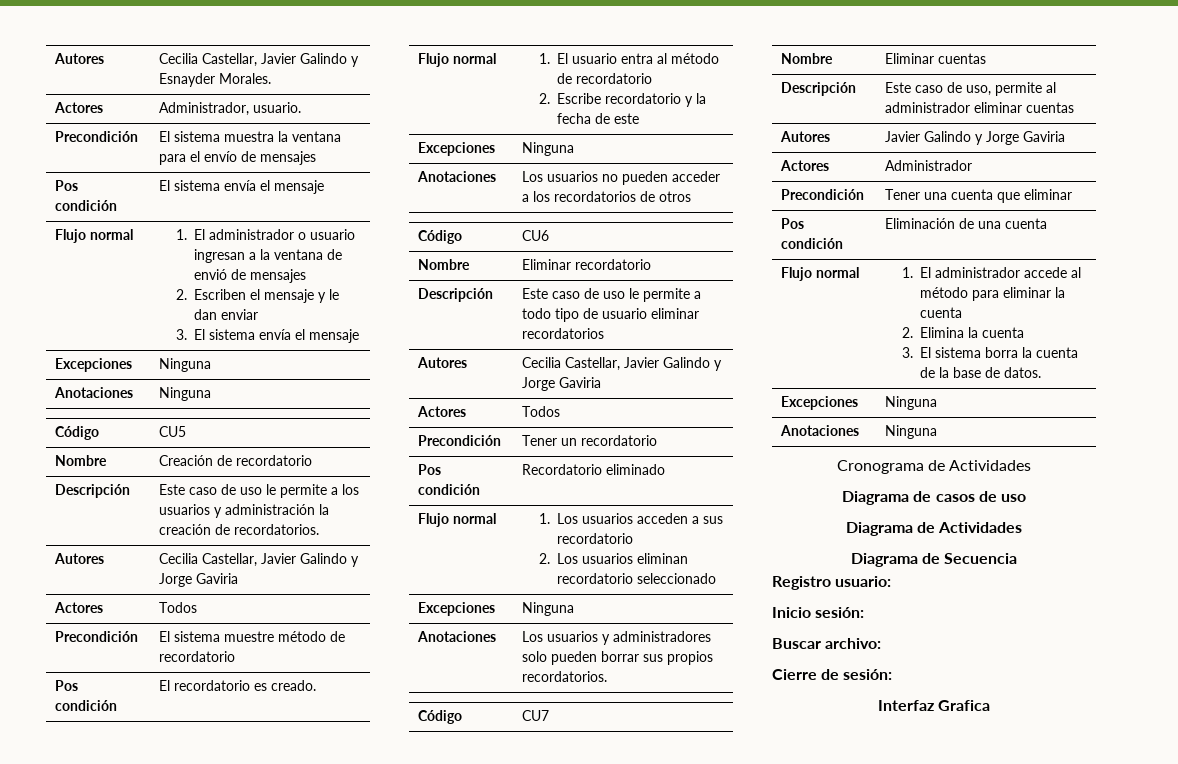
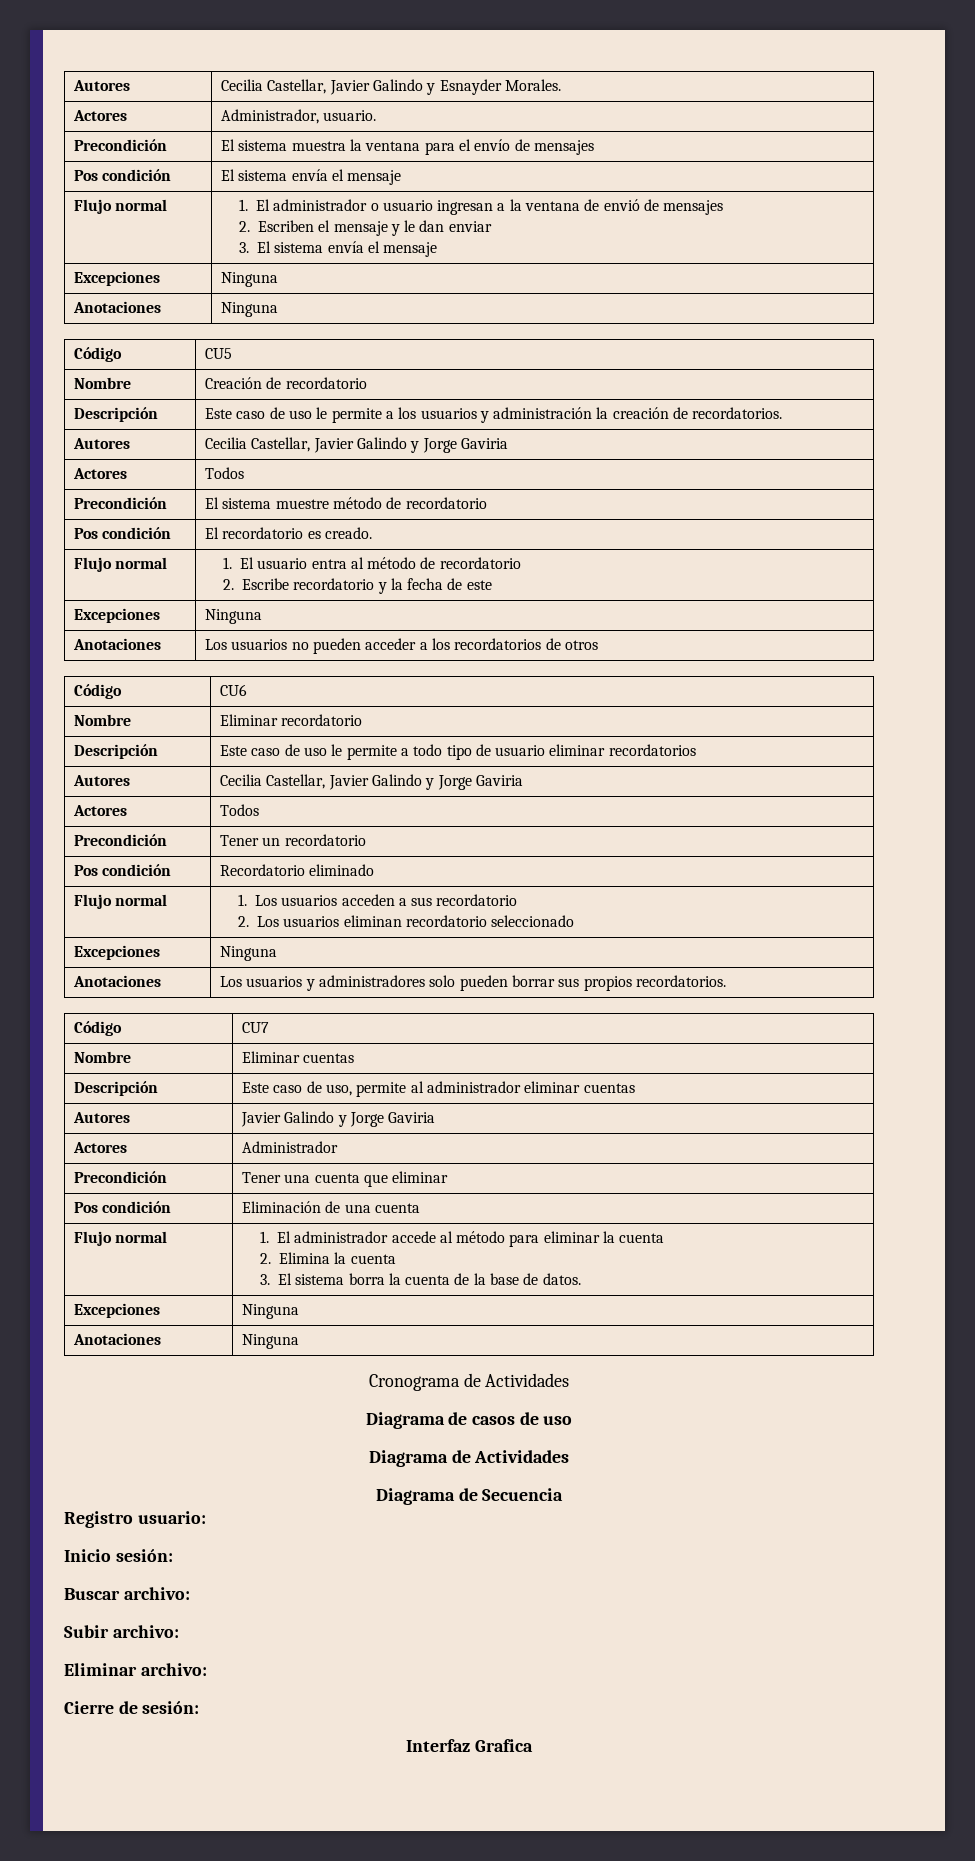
(882, 643) none -> [64,1625,179,1638] [64,1663,207,1676] // Subir archivo: // Eliminar archivo:

